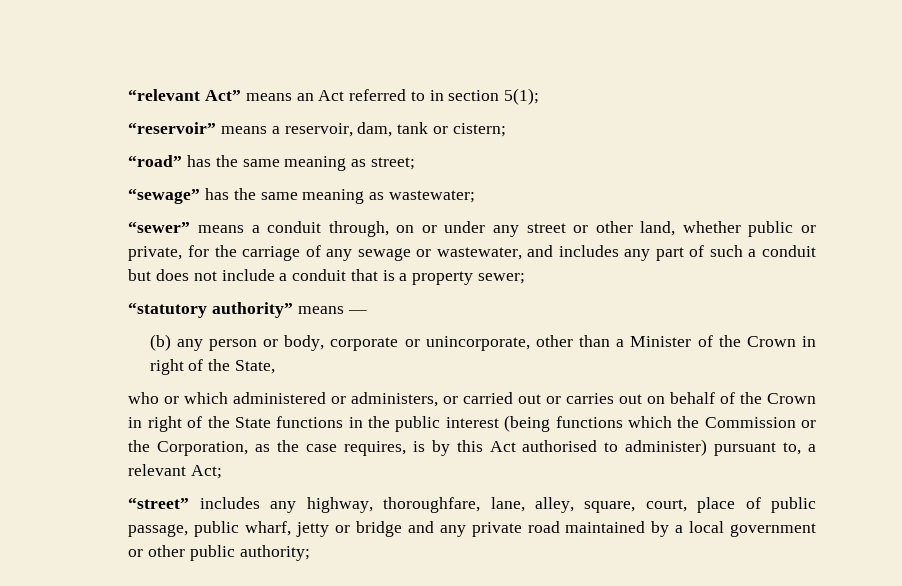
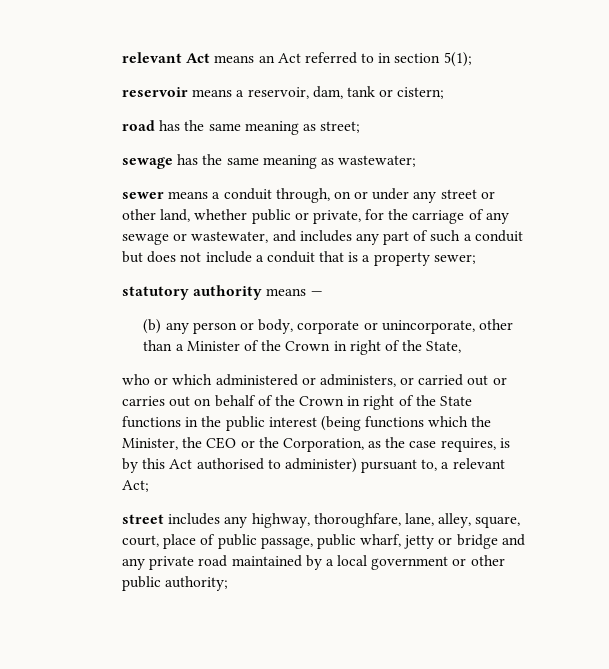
[128,89,242,101] “relevant Act” -> [121,52,211,63] relevant Act
[128,122,217,134] “reservoir” -> [121,87,188,97] reservoir
[128,155,183,167] “road” -> [121,120,155,131] road
[128,188,201,204] “sewage” -> [121,157,173,169] sewage
[128,221,191,233] “sewer” -> [121,192,164,199] sewer
[128,302,294,318] “statutory authority” -> [121,285,263,300] statutory authority
[704,417,796,428] Commission -> [121,437,237,450] Minister, the CEO
[128,497,190,509] “street” -> [121,514,164,524] street

